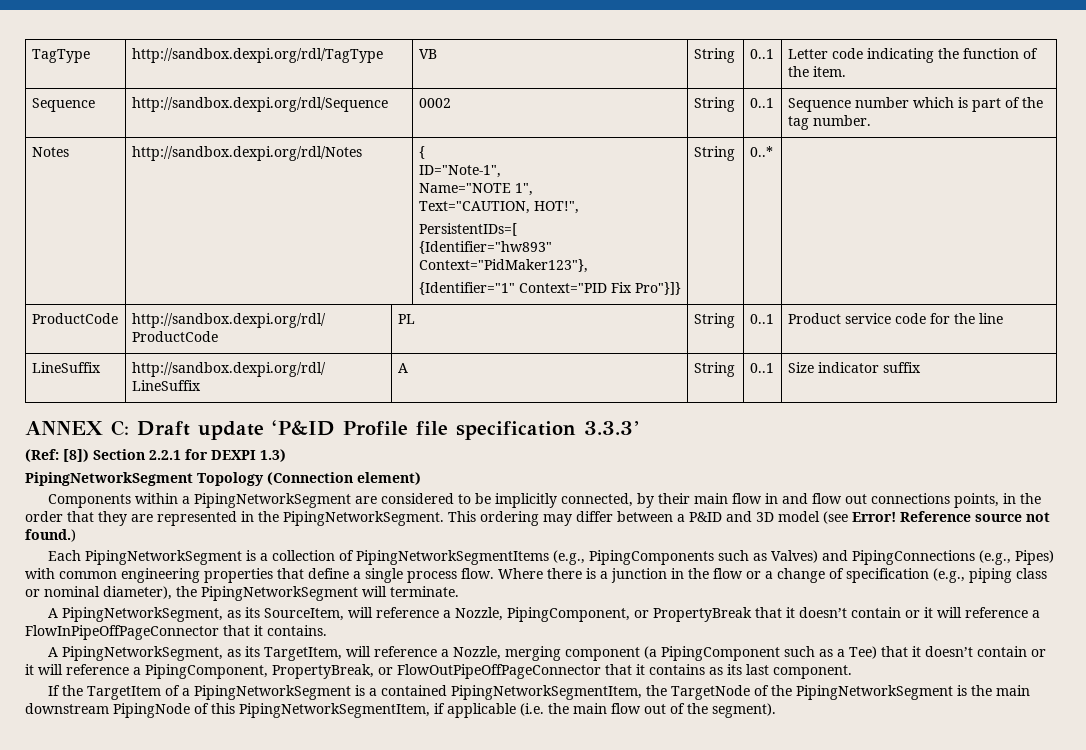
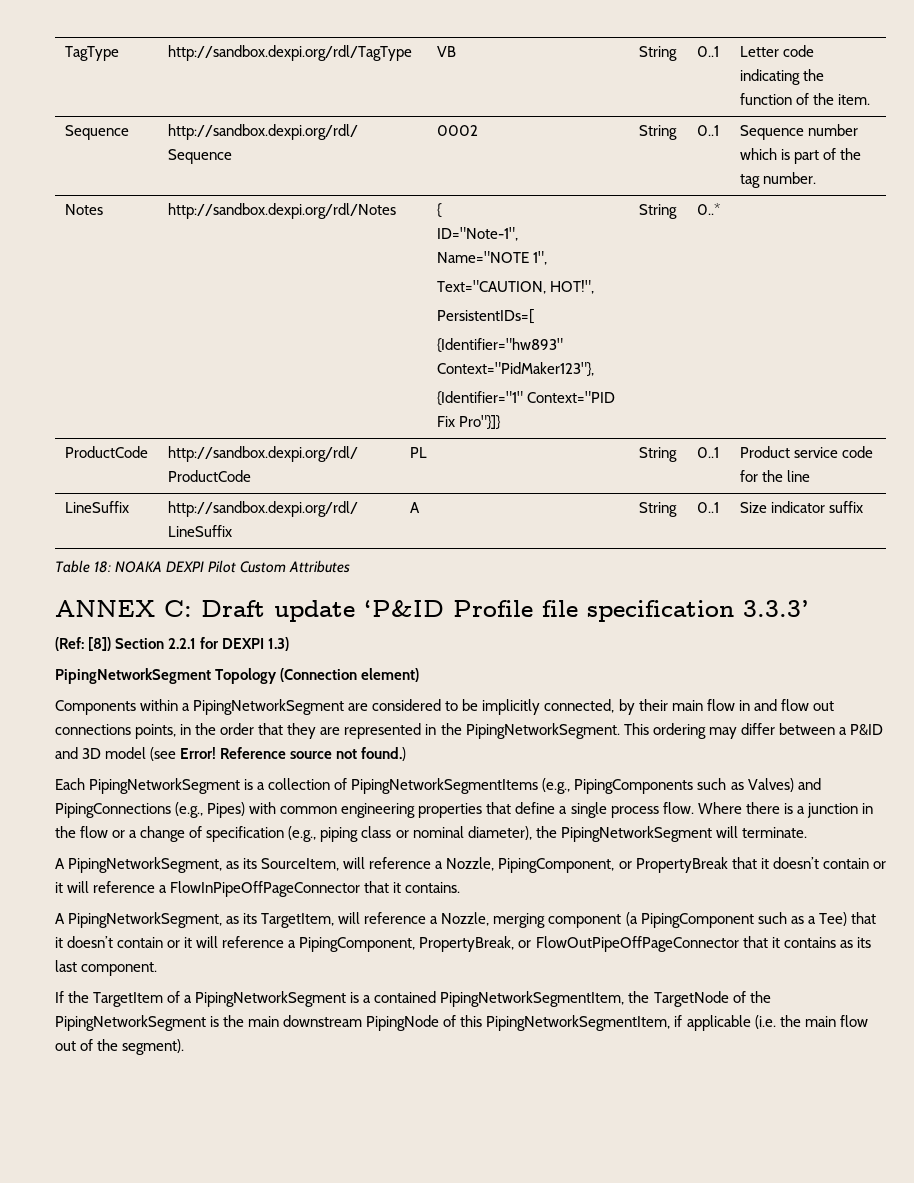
(921, 367) none -> [55,560,351,573] // Table 18: NOAKA DEXPI Pilot Custom Attributes

